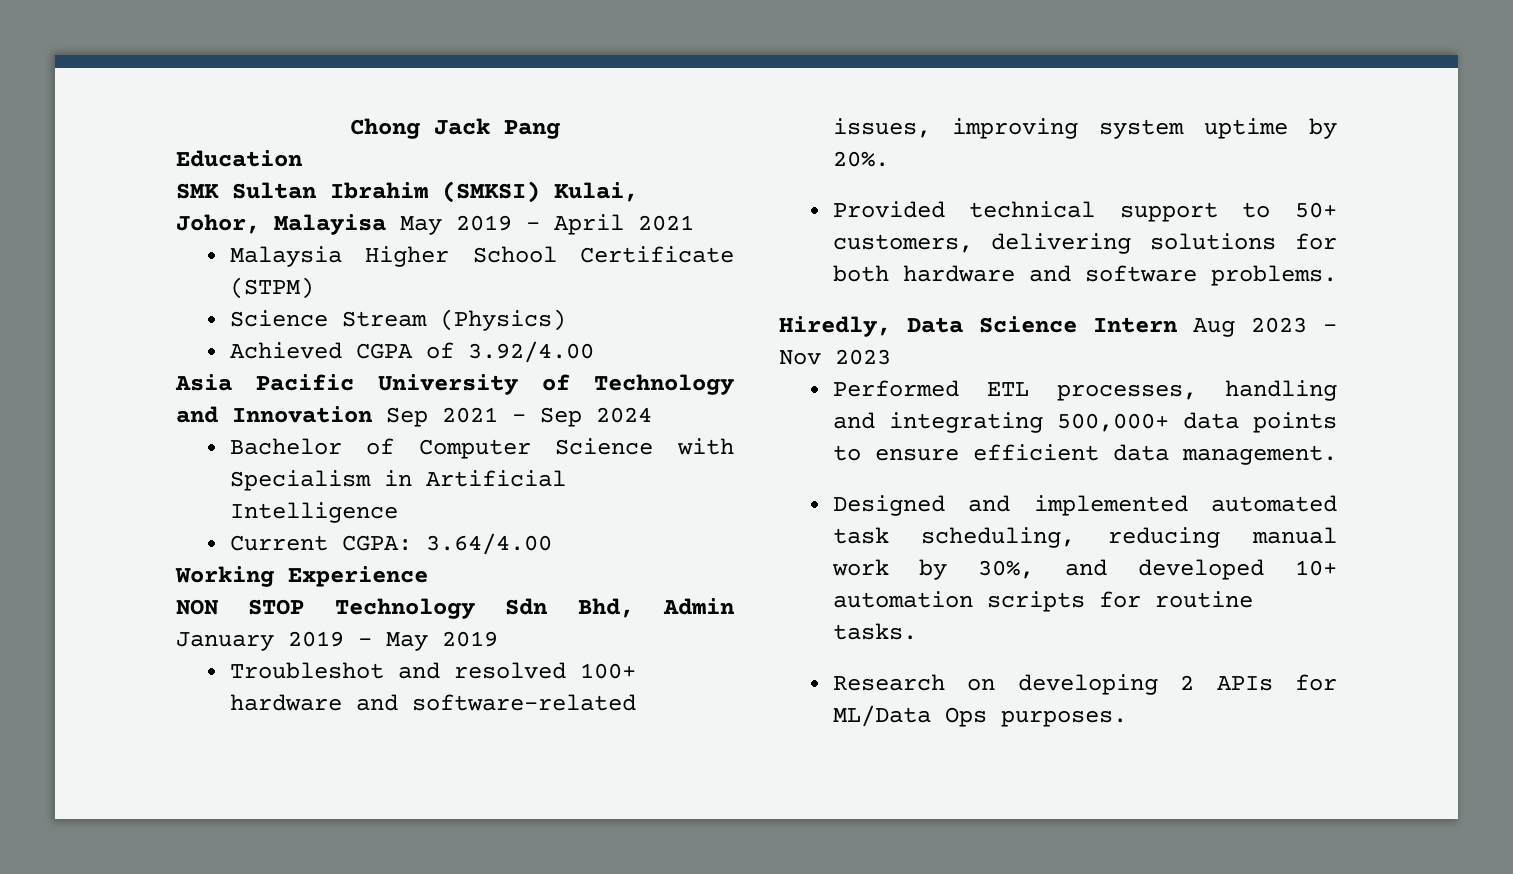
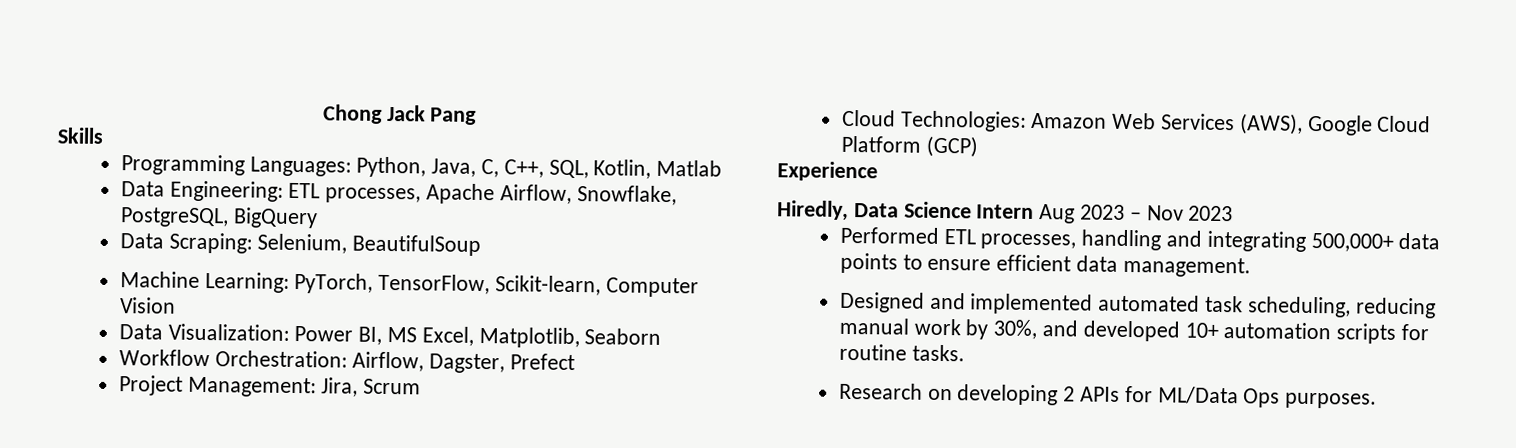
[176,150,303,167] [176,181,638,203] [176,214,694,235] [229,246,734,267] [229,277,314,299] [229,309,566,331] [229,341,594,363] [175,374,734,395] [176,406,652,427] [229,438,734,459] [229,470,566,491] [229,502,398,523] [229,533,552,555] [175,566,428,587] [176,598,735,619] [176,631,498,651] [229,662,636,679] [229,694,636,711] [832,118,1337,139] [832,151,889,167] [832,201,1337,222] [832,233,1337,254] [832,265,1337,286] Education // SMK Sultan Ibrahim (SMKSI) Kulai, Johor, Malayisa May 2019 – April 2021 // Malaysia Higher School Certificate (STPM) // Science Stream (Physics) // Achieved CGPA of 3.92/4.00 // Asia Pacific University of Technology and Innovation Sep 2021 – Sep 2024 // Bachelor of Computer Science with Specialism in Artificial Intelligence // Current CGPA: 3.64/4.00 // Working Experience // NON STOP Technology Sdn Bhd, Admin January 2019 – May 2019 // Troubleshot and resolved 100+ hardware and software-related issues, improving system uptime by 20%. // Provided technical support to 50+ customers, delivering solutions for both hardware and software problems. -> [57,127,104,144] [120,154,723,179] [120,180,677,206] [119,207,318,229] [119,232,482,257] [119,271,699,298] [118,297,176,314] [118,323,662,349] [118,349,576,374] [118,375,422,398] [841,109,1432,136] [840,135,978,158] [777,161,878,182] Skills // Programming Languages: Python, Java, C, C++, SQL, Kotlin, Matlab // Data Engineering: ETL processes, Apache Airflow, Snowflake, PostgreSQL, BigQuery // Data Scraping: Selenium, BeautifulSoup // Machine Learning: PyTorch, TensorFlow, Scikit-learn, Computer Vision // Data Visualization: Power BI, MS Excel, Matplotlib, Seaborn // Workflow Orchestration: Airflow, Dagster, Prefect // Project Management: Jira, Scrum // Cloud Technologies: Amazon Web Services (AWS), Google Cloud Platform (GCP) // Experience

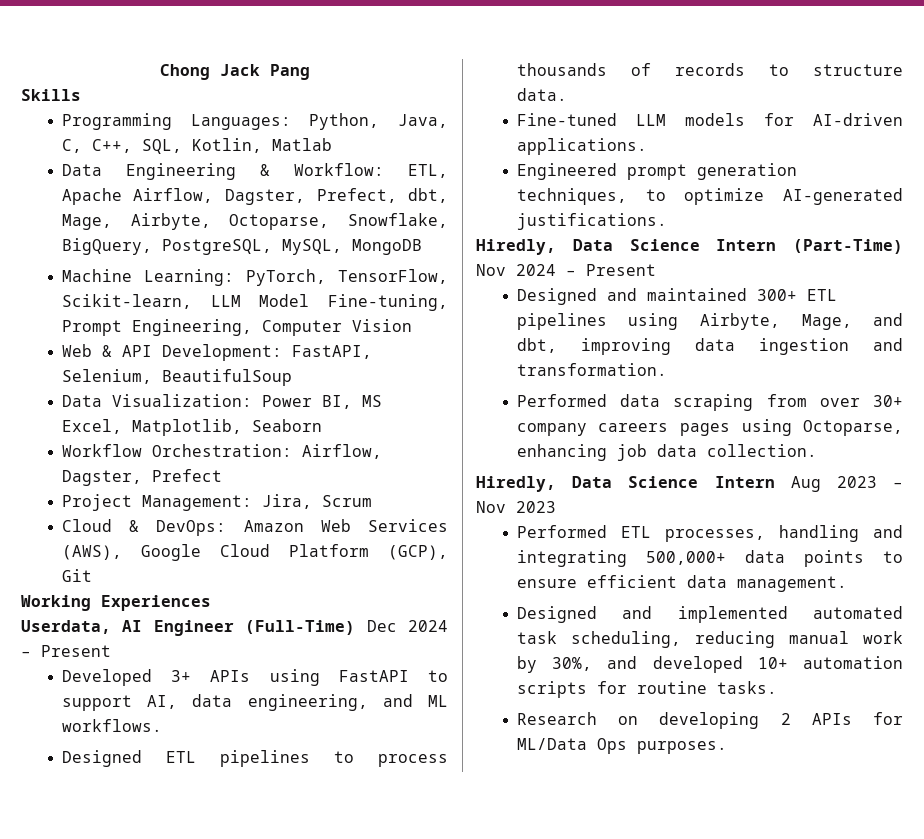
[169,180,677,206] [119,207,318,229] [119,232,482,257] Engineering: ETL processes, Apache Airflow, Snowflake, PostgreSQL, BigQuery // Data Scraping: Selenium, BeautifulSoup -> [125,163,448,180] [61,188,448,205] [61,213,448,230] [61,238,422,255] Engineering & Workflow: ETL, Apache Airflow, Dagster, Prefect, dbt, Mage, Airbyte, Octoparse, Snowflake, BigQuery, PostgreSQL, MySQL, MongoDB
[605,277,699,298] [118,297,176,314] Computer Vision -> [210,294,448,311] [61,319,412,336] [61,344,372,361] [61,369,292,386] LLM Model Fine-tuning, Prompt Engineering, Computer Vision // Web & API Development: FastAPI, Selenium, BeautifulSoup
[900,110,1027,132] Technologies: -> [129,520,227,536] & DevOps:
[925,135,978,158] [777,161,878,182] (GCP) // Experience -> [387,545,448,560] [61,569,92,582] [21,595,211,611] [21,620,448,636] [21,645,111,657] [61,669,448,686] [61,694,448,711] [61,719,162,732] [61,750,448,767] [516,63,903,76] [516,88,567,101] [516,113,903,126] [516,138,647,155] [516,163,797,180] [516,188,903,205] [516,213,667,230] [476,239,903,255] [476,264,656,276] [516,288,837,305] [516,313,903,330] [516,338,903,355] [516,363,667,376] [516,394,903,411] [516,419,903,436] [516,444,817,461] (GCP), Git // Working Experiences // Userdata, AI Engineer (Full-Time) Dec 2024 – Present // Developed 3+ APIs using FastAPI to support AI, data engineering, and ML workflows. // Designed ETL pipelines to process thousands of records to structure data. // Fine-tuned LLM models for AI-driven applications. // Engineered prompt generation techniques, to optimize AI-generated justifications. // Hiredly, Data Science Intern (Part-Time) Nov 2024 – Present // Designed and maintained 300+ ETL pipelines using Airbyte, Mage, and dbt, improving data ingestion and transformation. // Performed data scraping from over 30+ company careers pages using Octoparse, enhancing job data collection.

